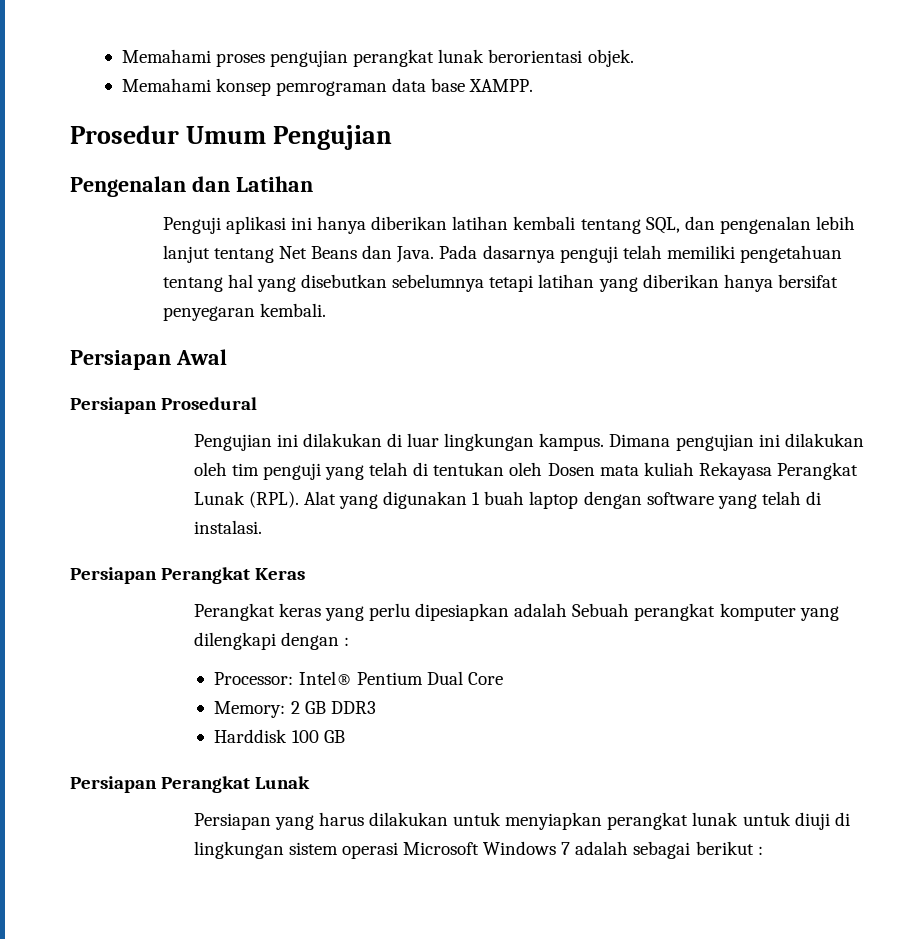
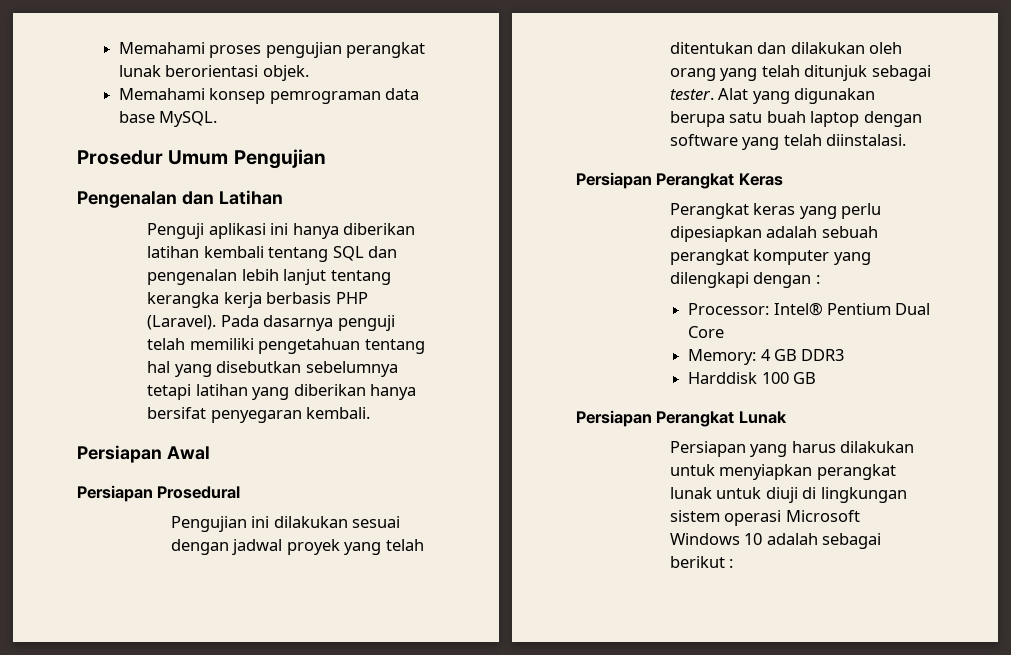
[469,79,534,92] XAMPP. -> [159,111,218,127] MySQL.
[645,217,680,234] SQL, -> [332,246,364,261] SQL
[278,245,435,263] Net Beans dan Java. -> [147,292,368,308] [147,315,217,330] kerangka kerja berbasis PHP (Laravel).
[386,433,864,451] [193,462,859,480] [193,491,299,508] di luar lingkungan kampus. Dimana pengujian ini dilakukan oleh tim penguji yang telah di tentukan oleh Dosen mata kuliah Rekayasa Perangkat Lunak (RPL). -> [352,516,401,528] [170,539,424,555] [669,42,903,54] [669,65,931,81] [669,89,714,100] sesuai dengan jadwal proyek yang telah ditentukan dan dilakukan oleh orang yang telah ditunjuk sebagai tester.
[472,492,481,505] 1 -> [669,111,763,127] berupa satu
[806,491,822,505] [193,520,262,534] di instalasi. -> [826,134,907,146] diinstalasi.
[572,603,630,617] Sebuah -> [821,226,878,238] sebuah
[290,701,300,714] 2 -> [760,349,771,361] 4
[561,842,571,855] 7 -> [744,533,763,545] 10

